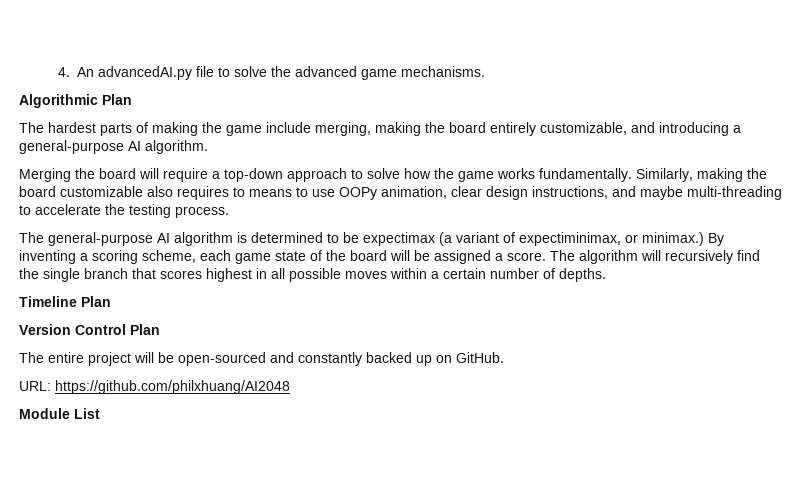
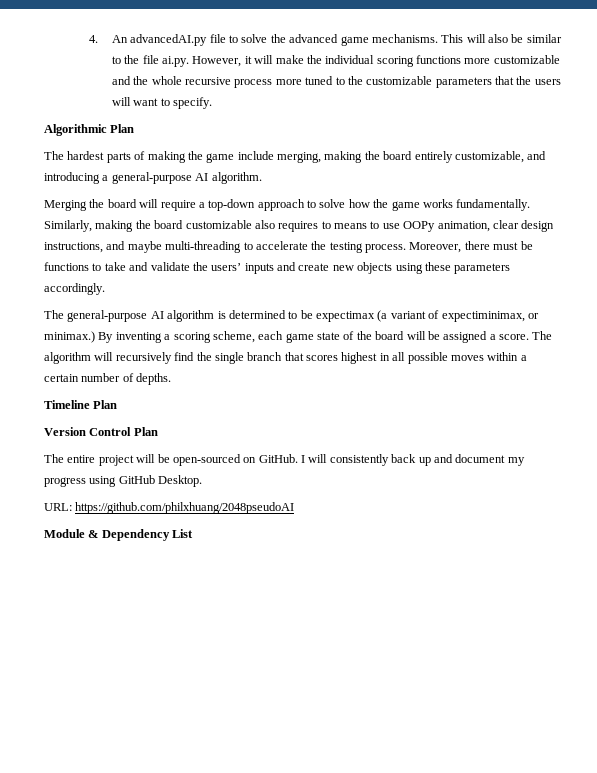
(486, 71) none -> [441,34,562,43] [111,55,560,67] [111,76,561,88] [111,97,213,109] This will also be similar to the file ai.py. However, it will make the individual scoring functions more customizable and the whole recursive process more tuned to the customizable parameters that the users will want to specify.
(229, 212) none -> [409,241,533,253] [44,262,511,274] [44,283,105,295] Moreover, there must be functions to take and validate the users’ inputs and create new objects using these parameters accordingly.
[270,352,504,366] and constantly backed up on GitHub. -> [243,454,525,466] [44,475,203,487] on GitHub. I will consistently back up and document my progress using GitHub Desktop.
[55,380,290,394] https://github.com/philxhuang/AI2048 -> [75,502,295,514] https://github.com/philxhuang/2048pseudoAI
(70, 413) none -> [88,529,170,541] & Dependency

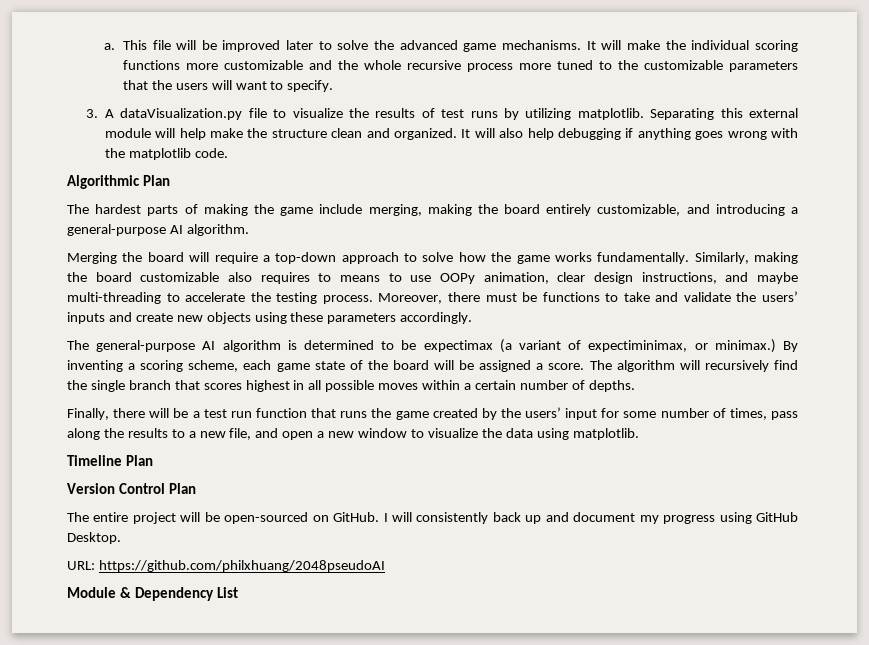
[89,34,226,46] 4. An advancedAI.py file -> [104,40,314,52] a. This file will be improved later
[441,34,562,43] [111,55,252,67] This will also be similar to the file ai.py. However, it -> [586,41,596,50] It
(213, 103) none -> [85,108,798,120] [104,128,798,140] [104,148,228,160] // 3. A dataVisualization.py file to visualize the results of test runs by utilizing matplotlib. Separating this external module will help make the structure clean and organized. It will also help debugging if anything goes wrong with the matplotlib code.
(172, 379) none -> [67,407,798,420] [67,428,639,440] // Finally, there will be a test run function that runs the game created by the users’ input for some number of times, pass along the results to a new file, and open a new window to visualize the data using matplotlib.

